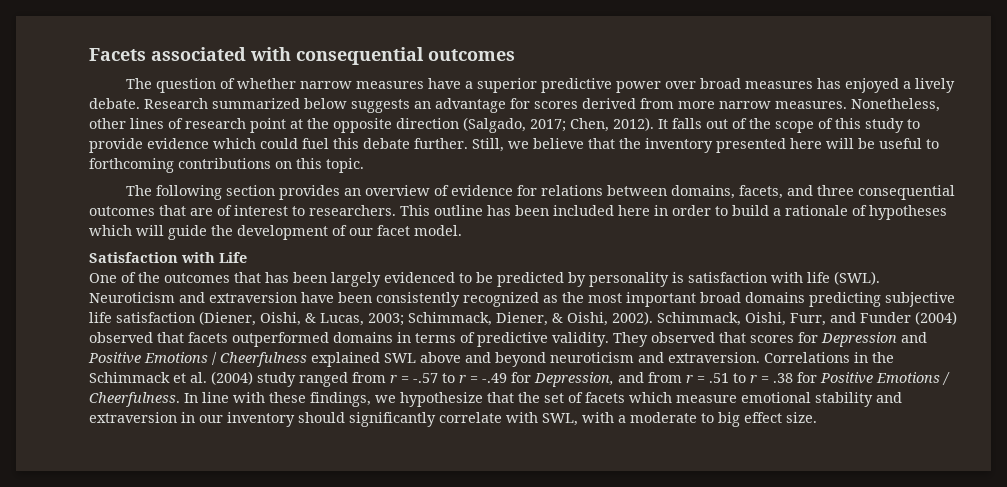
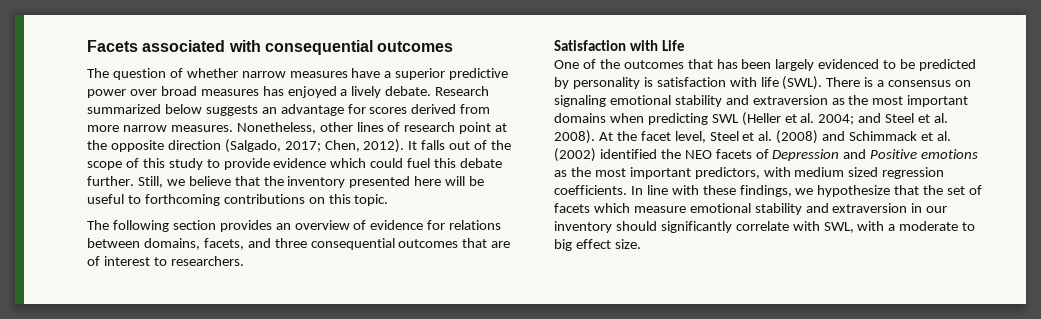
[400,205,947,220] [89,225,462,240] This outline has been included here in order to build a rationale of hypotheses which will guide the development of our facet model. -> (244, 261) none
[89,292,955,307] [89,311,957,326] [89,332,927,347] [88,352,894,367] [89,371,950,387] [89,392,180,407] Neuroticism and extraversion have been consistently recognized as the most important broad domains predicting subjective life satisfaction (Diener, Oishi, & Lucas, 2003; Schimmack, Diener, & Oishi, 2002). Schimmack, Oishi, Furr, and Funder (2004) observed that facets outperformed domains in terms of predictive validity. They observed that scores for Depression and Positive Emotions / Cheerfulness explained SWL above and beyond neuroticism and extraversion. Correlations in the Schimmack et al. (2004) study ranged from r = -.57 to r = -.49 for Depression, and from r = .51 to r = .38 for Positive Emotions / Cheerfulness. -> [826,77,972,87] [554,95,969,107] [554,112,949,126] [554,130,951,144] [554,148,979,162] [554,167,945,179] [554,185,627,195] There is a consensus on signaling emotional stability and extraversion as the most important domains when predicting SWL (Heller et al. 2004; and Steel et al. 2008). At the facet level, Steel et al. (2008) and Schimmack et al. (2002) identified the NEO facets of Depression and Positive emotions as the most important predictors, with medium sized regression coefficients.

